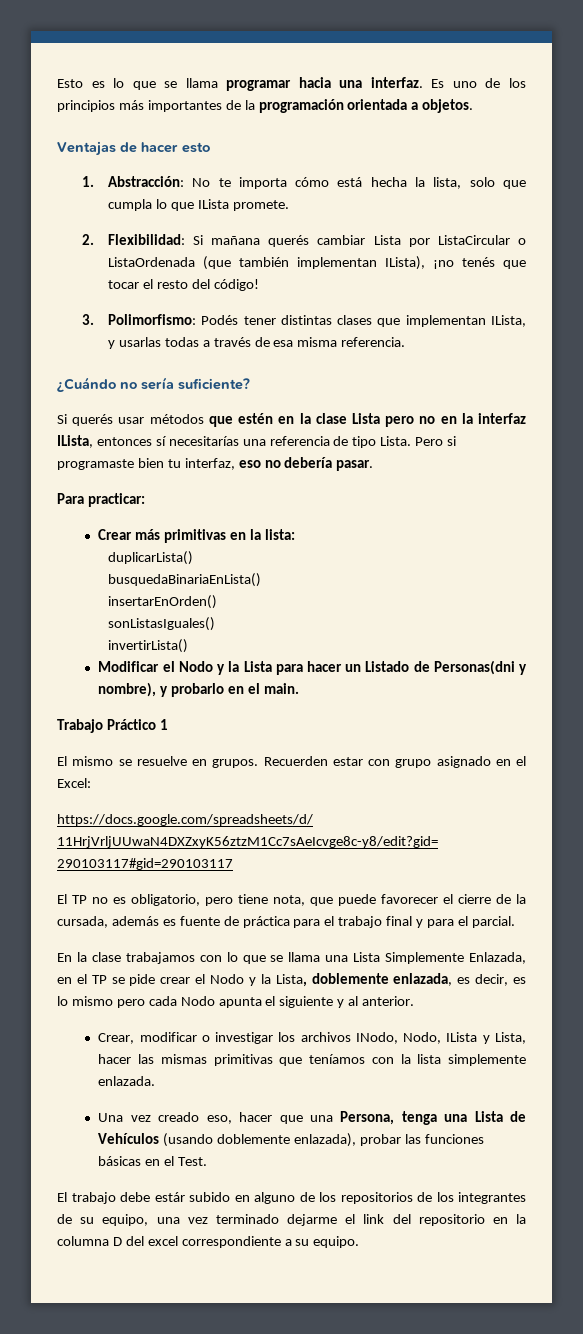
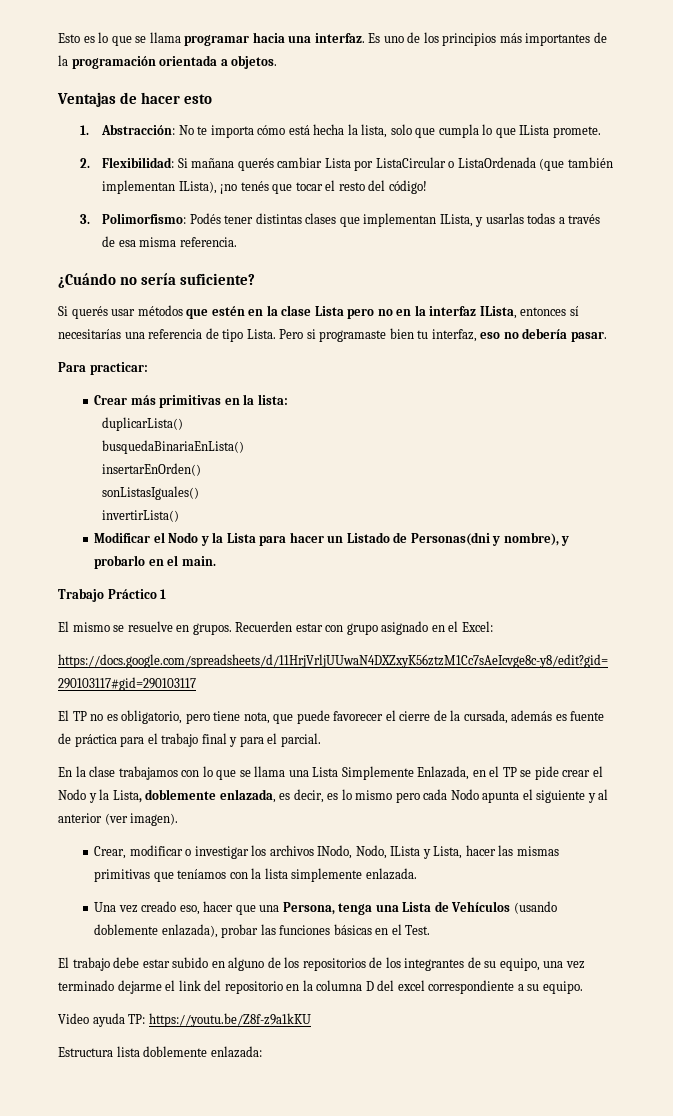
[362,996,415,1006] anterior. -> [58,813,179,826] anterior (ver imagen).
[154,1192,185,1202] estár -> [142,959,170,968] estar
(360, 1242) none -> [58,1013,311,1027] [58,1046,262,1058] // Video ayuda TP: https://youtu.be/Z8f-z9a1kKU // Estructura lista doblemente enlazada:

